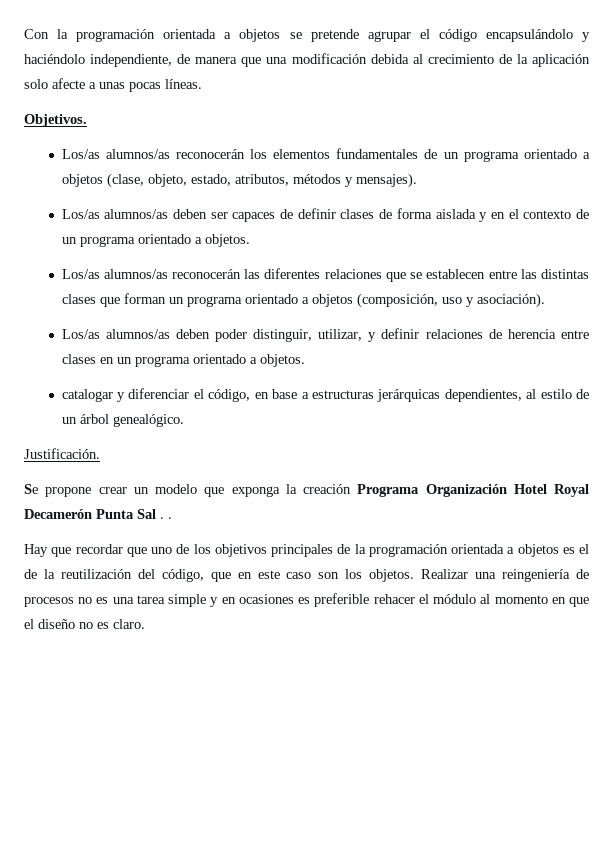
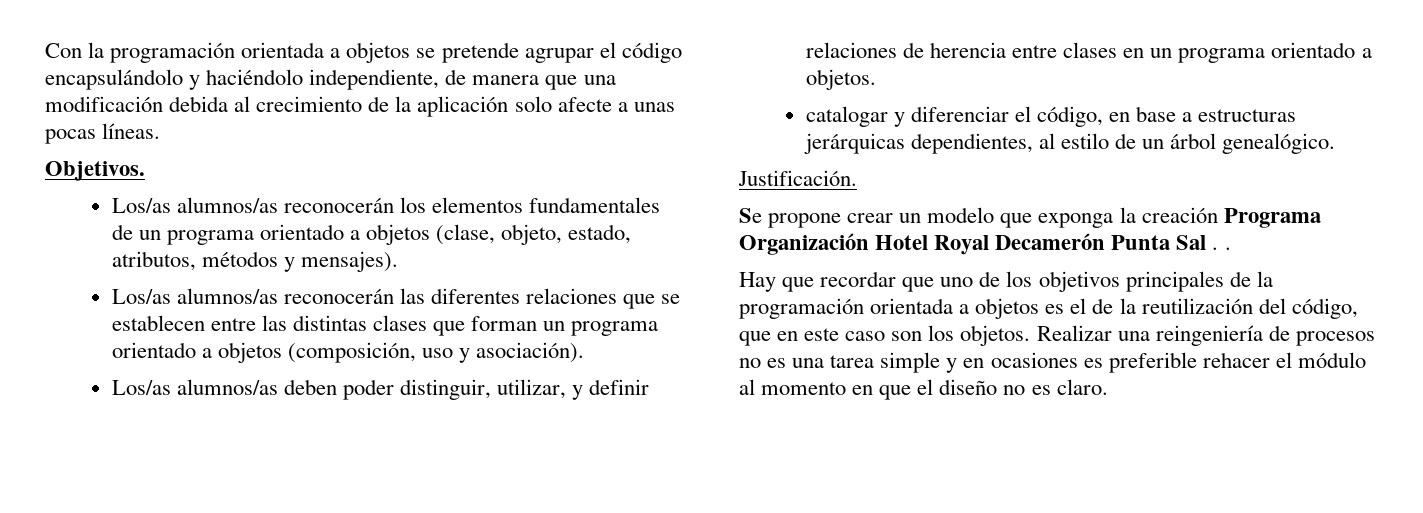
[61,208,590,222] [61,234,250,247] // Los/as alumnos/as deben ser capaces de definir clases de forma aislada y en el contexto de un programa orientado a objetos. -> (399, 261) none

